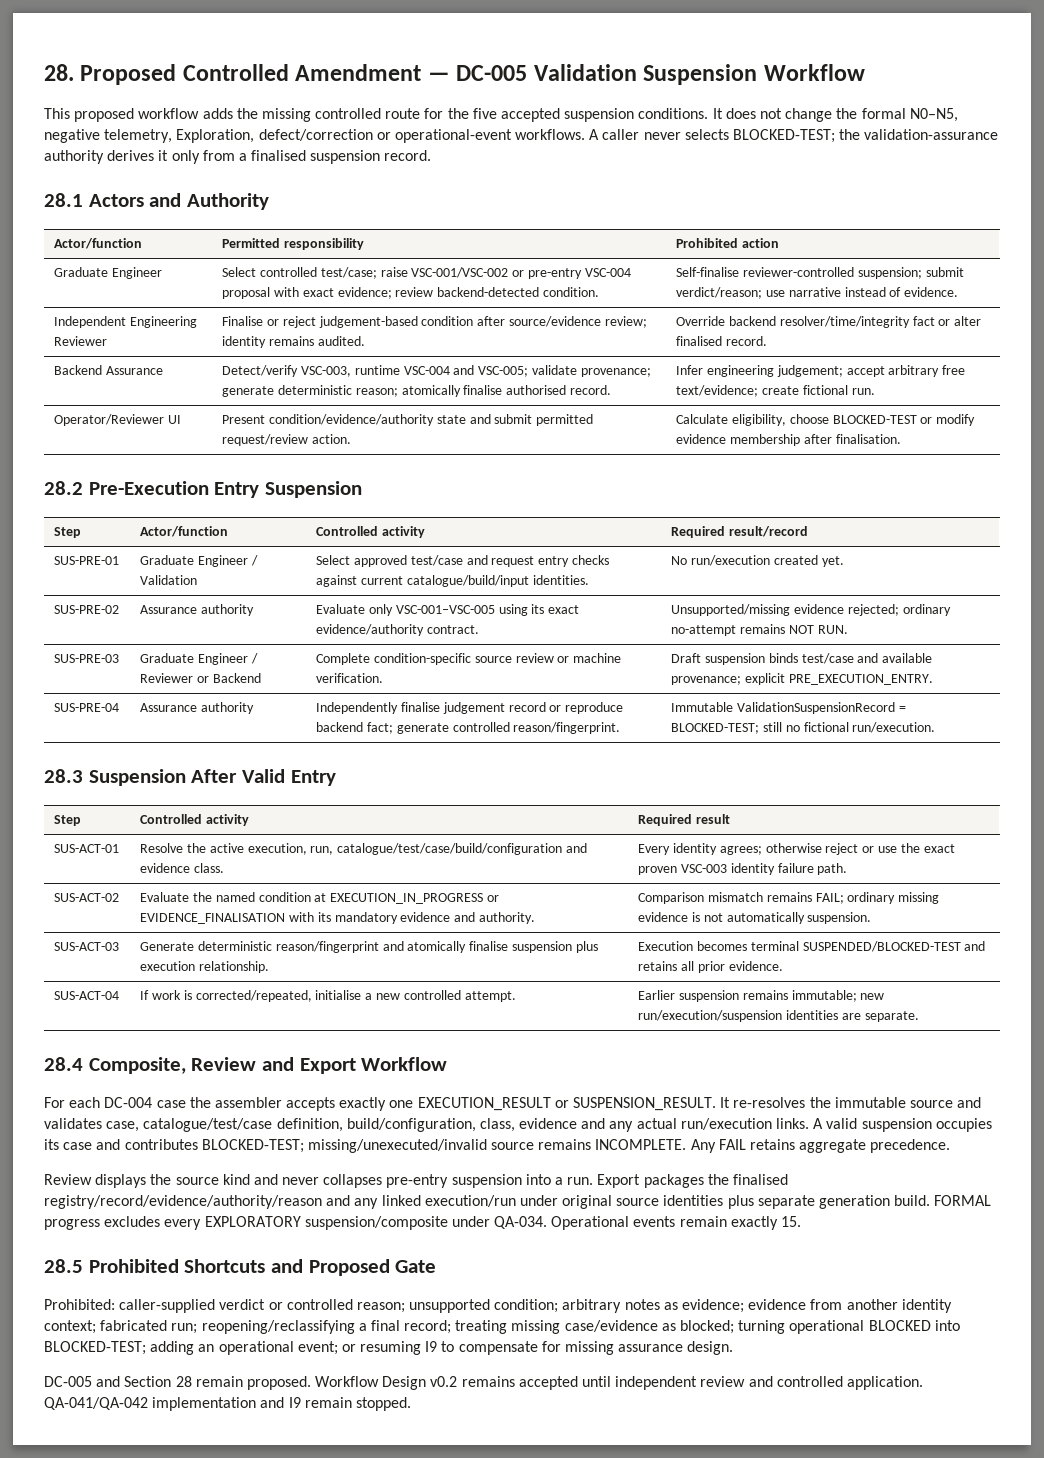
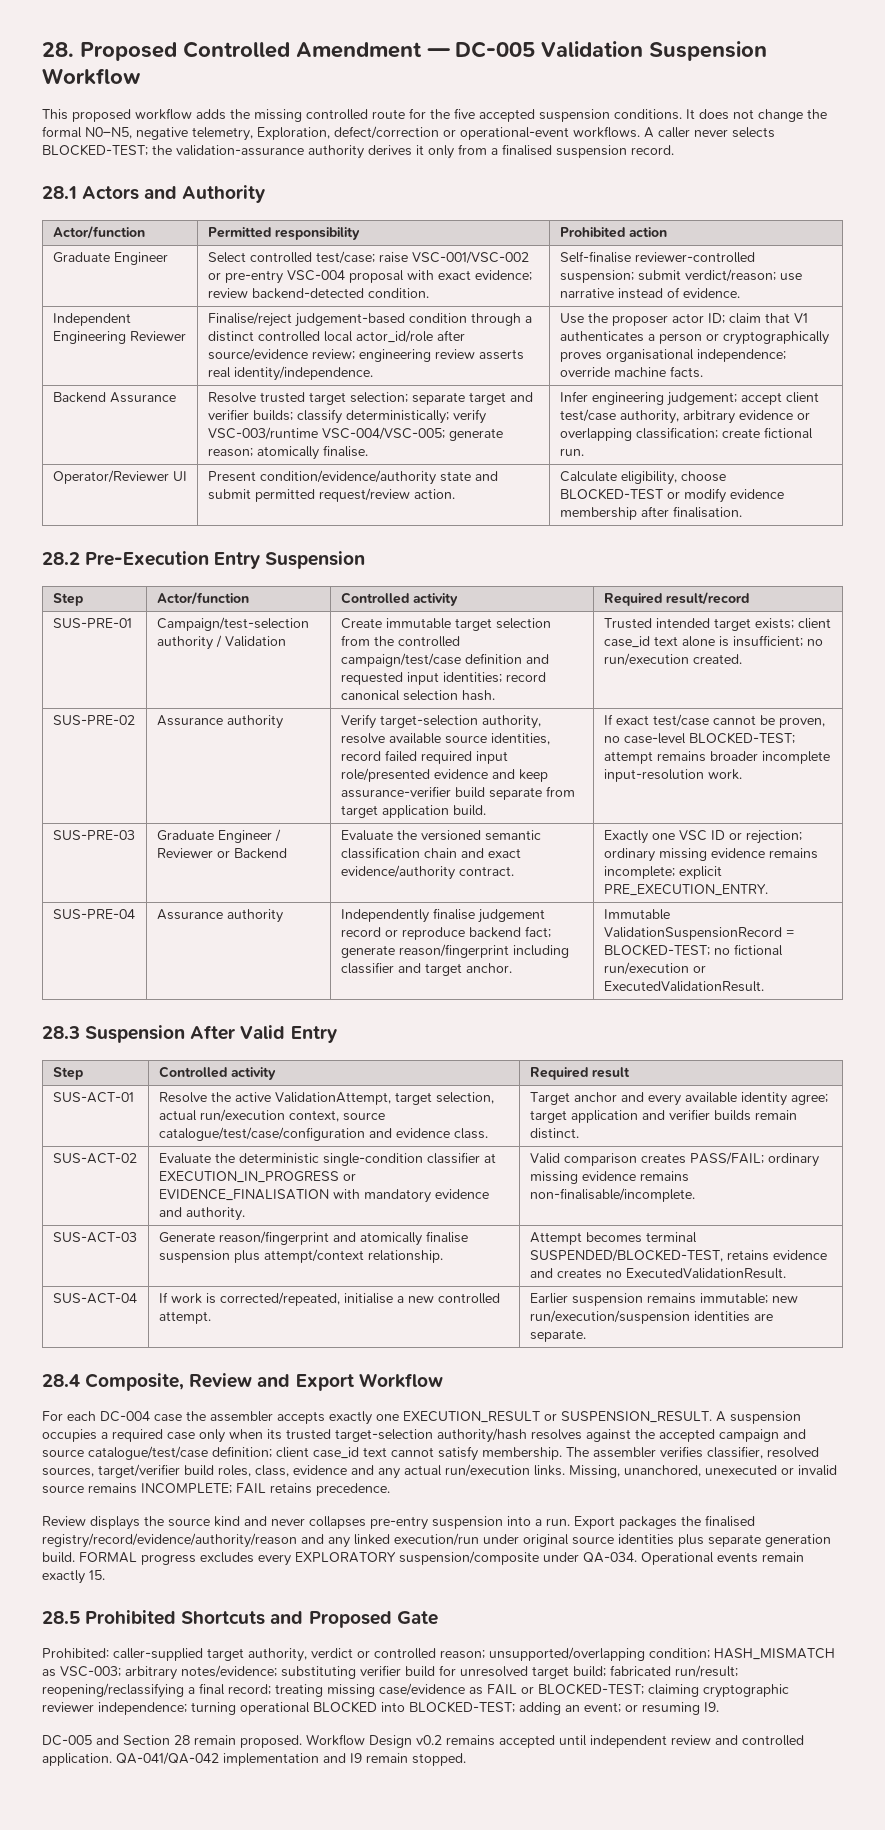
[222,316,647,328] [222,336,365,348] [676,316,982,328] [676,336,768,346] [54,365,164,375] [222,365,651,377] [222,385,612,397] [676,365,966,377] [676,385,759,397] Finalise or reject judgement-based condition after source/evidence review; identity remains audited. | Override backend resolver/time/integrity fact or alter finalised record. // Backend Assurance | Detect/verify VSC-003, runtime VSC-004 and VSC-005; validate provenance; generate deterministic reason; atomically finalise authorised record. | Infer engineering judgement; accept arbitrary free text/evidence; -> [207,312,532,327] [207,330,465,343] [207,348,524,362] [207,366,373,381] [559,313,808,326] [559,331,829,345] [559,349,786,362] [559,366,703,378] [52,392,176,403] [207,392,533,405] [207,409,486,424] [207,427,503,441] [207,445,368,460] [559,391,819,406] [559,409,810,424] [559,427,718,441] Finalise/reject judgement-based condition through a distinct controlled local actor_id/role after source/evidence review; engineering review asserts real identity/independence. | Use the proposer actor ID; claim that V1 authenticates a person or cryptographically proves organisational independence; override machine facts. // Backend Assurance | Resolve trusted target selection; separate target and verifier builds; classify deterministically; verify VSC-003/runtime VSC-004/VSC-005; generate reason; atomically finalise. | Infer engineering judgement; accept client test/case authority, arbitrary evidence or overlapping classification;
[140,555,249,567] Graduate Engineer -> [156,617,309,631] [156,636,213,650] Campaign/test-selection authority
[316,555,610,567] [316,575,589,587] [671,555,844,567] [54,605,120,614] [140,604,255,616] [316,604,580,616] [316,624,480,636] [671,604,951,616] [671,624,848,636] Select approved test/case and request entry checks against current catalogue/build/input identities. | No run/execution created yet. // SUS-PRE-02 | Assurance authority | Evaluate only VSC-001–VSC-005 using its exact evidence/authority contract. | Unsupported/missing evidence rejected; ordinary no-attempt remains NOT RUN. -> [340,618,551,631] [340,635,460,647] [340,653,549,667] [340,672,546,685] [340,690,495,701] [603,618,831,631] [603,635,823,648] [603,653,742,666] [52,715,135,725] [156,715,283,729] [340,714,541,729] [340,733,550,745] [340,750,508,764] [340,768,548,782] [340,786,575,800] [340,805,486,818] [603,714,825,728] [603,732,795,744] [603,751,830,764] [603,769,742,782] Create immutable target selection from the controlled campaign/test/case definition and requested input identities; record canonical selection hash. | Trusted intended target exists; client case_id text alone is insufficient; no run/execution created. // SUS-PRE-02 | Assurance authority | Verify target-selection authority, resolve available source identities, record failed required input role/presented evidence and keep assurance-verifier build separate from target application build. | If exact test/case cannot be proven, no case-level BLOCKED-TEST; attempt remains broader incomplete input-resolution work.
[316,653,622,665] [316,673,384,683] [671,653,933,665] [671,676,742,685] Complete condition-specific source review or machine verification. | Draft suspension binds test/case and available provenance; -> [340,830,541,841] [340,847,521,859] [340,865,514,880] [603,830,802,844] [603,848,818,862] [603,866,675,879] Evaluate the versioned semantic classification chain and exact evidence/authority contract. | Exactly one VSC ID or rejection; ordinary missing evidence remains incomplete;
[452,722,621,734] controlled reason/fingerprint. -> [398,944,569,958] [340,962,512,976] reason/fingerprint including classifier and target anchor.
[763,722,783,732] still -> (710, 950) none
[852,722,936,733] run/execution. -> [603,962,706,975] [603,981,764,992] run/execution or ExecutedValidationResult.
[247,843,588,855] [140,863,225,873] [638,843,955,855] [638,863,848,875] execution, run, catalogue/test/case/build/configuration and evidence class. | Every identity agrees; otherwise reject or use the exact proven VSC-003 identity failure path. -> [274,1092,494,1105] [158,1109,385,1122] [158,1127,488,1141] [529,1092,828,1106] [529,1109,797,1123] [529,1128,579,1139] ValidationAttempt, target selection, actual run/execution context, source catalogue/test/case/configuration and evidence class. | Target anchor and every available identity agree; target application and verifier builds remain distinct.
[215,892,311,902] named condition -> [238,1152,480,1166] deterministic single-condition classifier
[317,912,331,922] its -> (360, 1194) none
[638,892,940,904] [638,912,872,924] Comparison mismatch remains FAIL; ordinary missing evidence is not automatically suspension. -> [529,1152,819,1167] [529,1171,689,1184] [529,1188,695,1202] Valid comparison creates PASS/FAIL; ordinary missing evidence remains non-finalisable/incomplete.
[198,941,273,951] deterministic -> (215, 1237) none
[140,961,196,971] execution -> [263,1249,364,1263] attempt/context
[638,941,694,951] Execution -> [529,1232,582,1245] Attempt
[802,941,986,952] [638,961,783,973] SUSPENDED/BLOCKED-TEST and retains all prior evidence. -> [529,1249,827,1262] [529,1268,786,1279] SUSPENDED/BLOCKED-TEST, retains evidence and creates no ExecutedValidationResult.
[720,1097,982,1108] [44,1118,476,1132] It re-resolves the immutable source and validates case, catalogue/test/case definition, build/configuration, -> [716,1411,801,1424] [42,1428,806,1443] [42,1446,819,1461] [42,1464,251,1478] A suspension occupies a required case only when its trusted target-selection authority/hash resolves against the accepted campaign and source catalogue/test/case definition; client case_id text cannot satisfy membership. The assembler verifies classifier, resolved sources, target/verifier build roles,
[813,1118,992,1132] [44,1139,716,1153] A valid suspension occupies its case and contributes BLOCKED-TEST; missing/unexecuted/invalid source remains INCOMPLETE. Any -> [569,1465,837,1478] [42,1483,232,1494] Missing, unanchored, unexecuted or invalid source remains INCOMPLETE;
[799,1139,867,1153] aggregate -> (312, 1488) none
(216, 1306) none -> [207,1648,307,1662] target authority,
[409,1299,952,1313] [44,1320,198,1334] unsupported condition; arbitrary notes as evidence; evidence from another identity context; fabricated run; -> [489,1647,835,1661] [42,1665,738,1680] unsupported/overlapping condition; HASH_MISMATCH as VSC-003; arbitrary notes/evidence; substituting verifier build for unresolved target build; fabricated run/result;
[680,1320,735,1334] blocked; -> [487,1683,789,1698] [42,1702,187,1715] FAIL or BLOCKED-TEST; claiming cryptographic reviewer independence;
[218,1341,294,1355] operational -> (580, 1708) none
[425,1341,734,1355] I9 to compensate for missing assurance design. -> [704,1702,719,1712] I9.

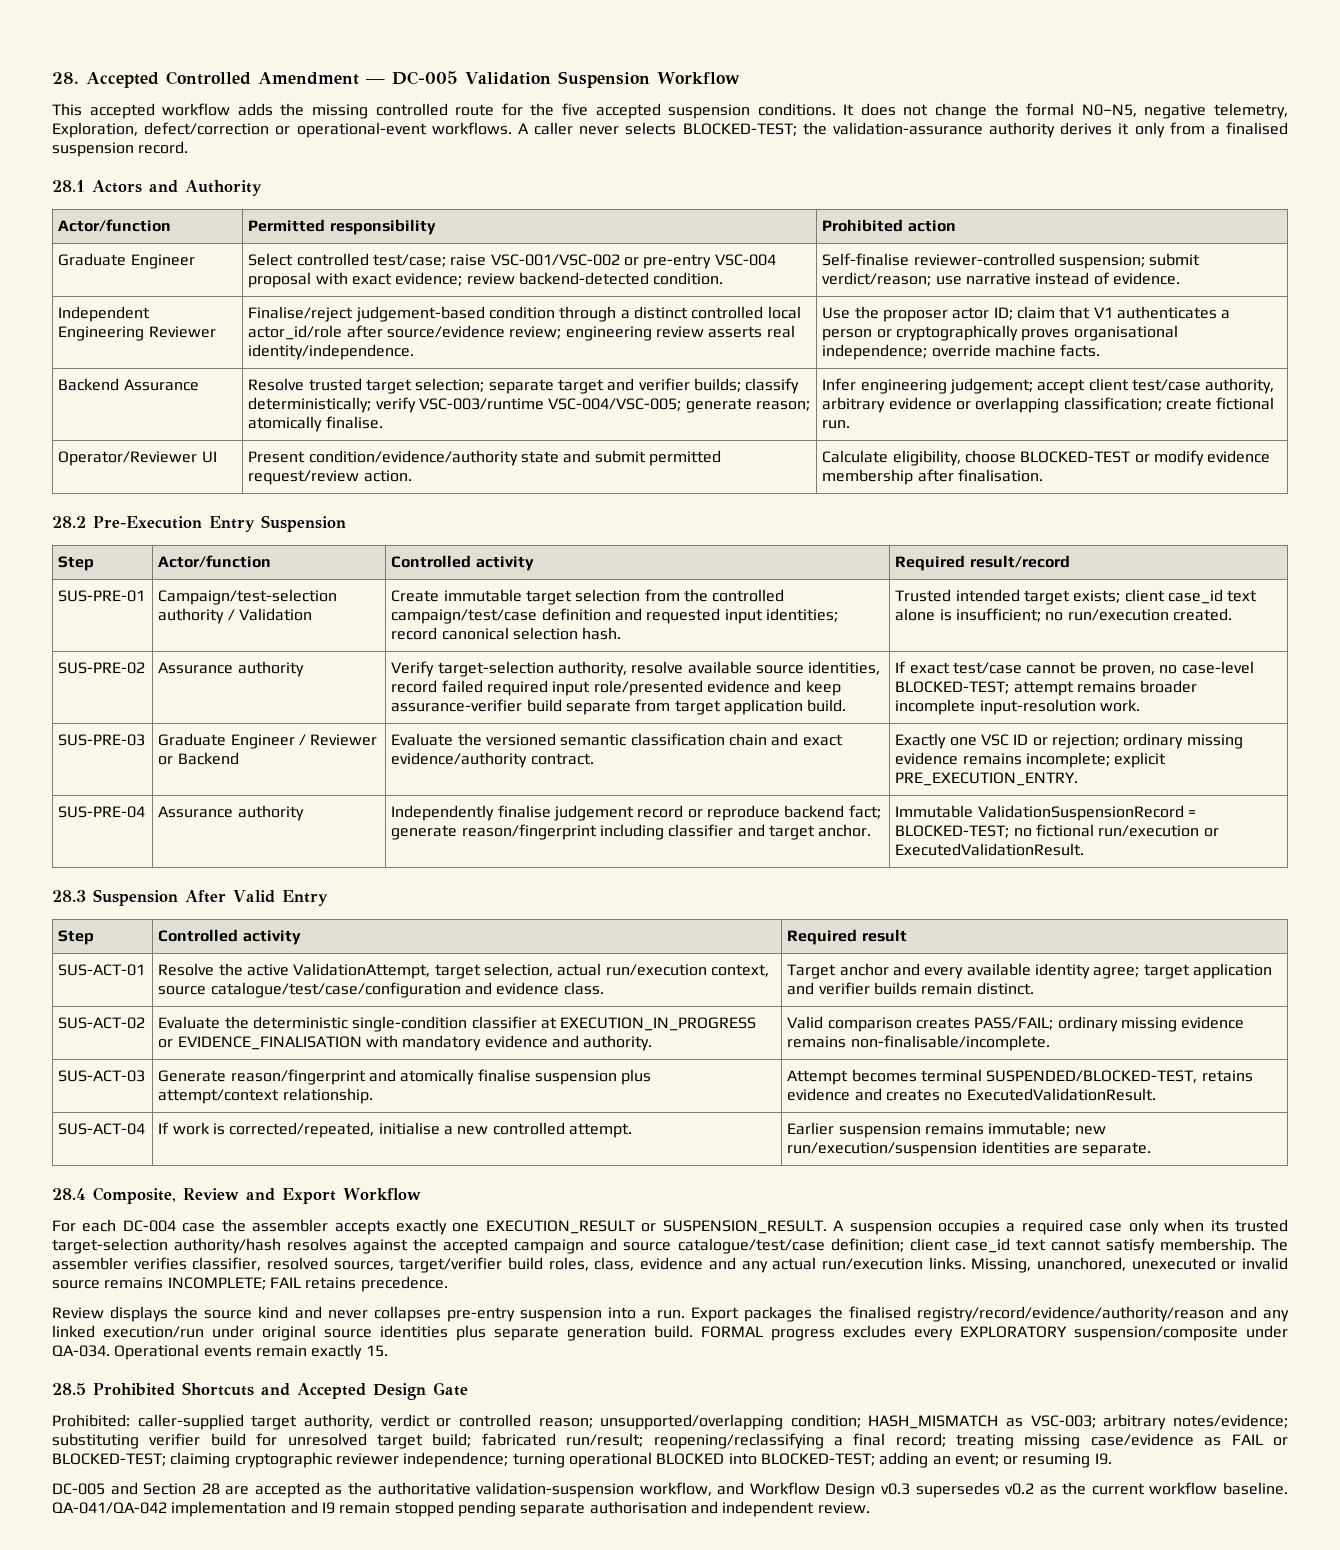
[80,42,177,61] Proposed -> [86,72,159,88] Accepted
[72,109,131,122] proposed -> [89,103,155,119] accepted
[308,1611,392,1628] Proposed -> [297,1383,426,1400] Accepted Design
[194,1734,804,1748] [42,1753,112,1766] remain proposed. Workflow Design v0.2 remains accepted until independent review and controlled application. -> [225,1482,1289,1498] are accepted as the authoritative validation-suspension workflow, and Workflow Design v0.3 supersedes v0.2 as the current workflow baseline.
[412,1753,466,1766] stopped. -> [394,1501,870,1517] stopped pending separate authorisation and independent review.

